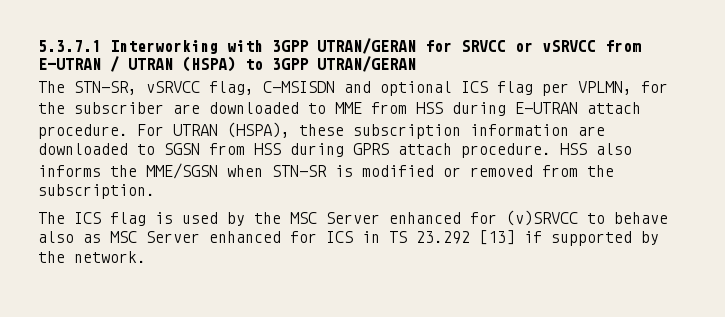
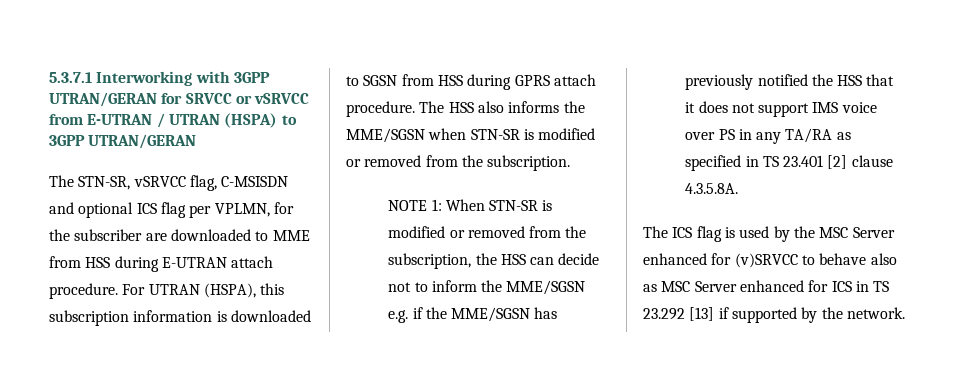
[299,124,344,136] these -> [260,283,285,295] this
[578,126,605,136] are -> [216,311,227,322] is
(551, 150) none -> [419,101,445,113] The
(155, 191) none -> [388,199,553,211] [388,226,587,238] [388,253,600,269] [388,280,586,295] [388,307,558,323] [685,74,895,90] [685,101,877,117] [685,128,851,144] [685,155,893,171] [685,183,739,194] // NOTE 1: When STN-SR is modified or removed from the subscription, the HSS can decide not to inform the MME/SGSN e.g. if the MME/SGSN has previously notified the HSS that it does not support IMS voice over PS in any TA/RA as specified in TS 23.401 [2] clause 4.3.5.8A.

